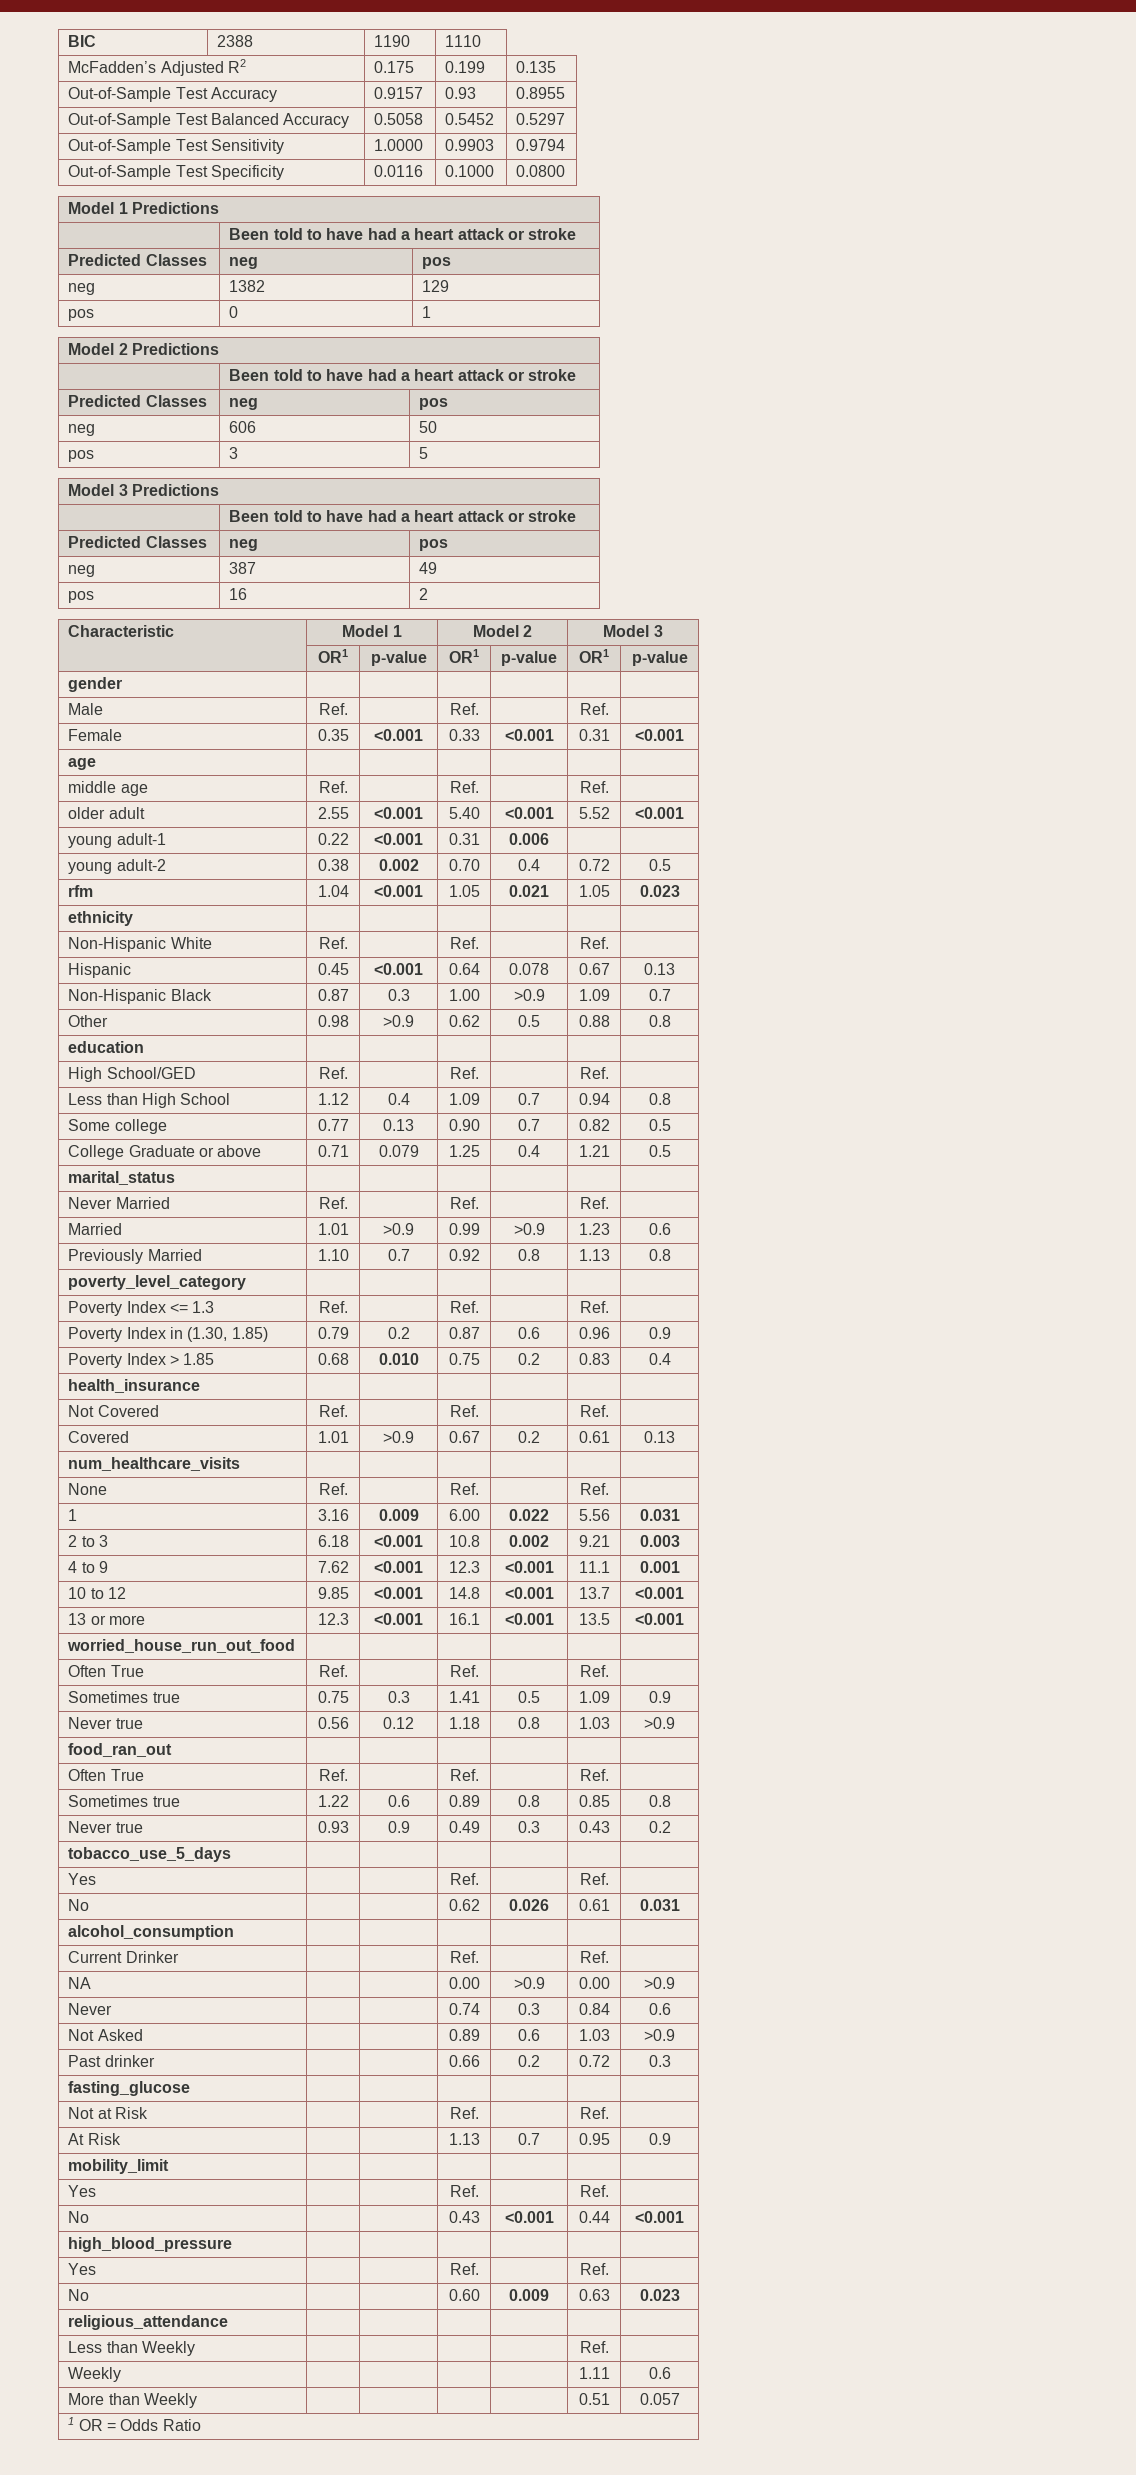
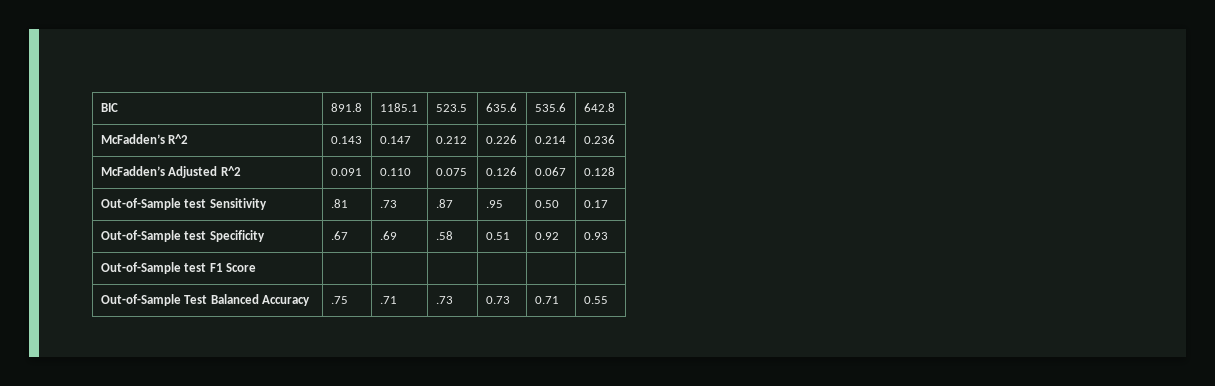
[217,35,254,47] [374,35,411,47] [445,35,482,47] [68,59,247,76] [374,61,415,73] [445,61,486,73] [516,61,557,73] [68,87,278,102] [374,87,424,99] [445,87,477,99] [516,87,566,99] [68,113,350,128] [374,113,424,125] [445,113,495,125] [516,113,566,125] [68,139,285,154] [374,139,424,151] [445,139,495,151] [516,139,566,151] [68,165,285,180] [374,165,424,177] [445,165,495,177] [516,165,566,177] [68,202,220,214] [229,228,577,240] [68,254,207,266] [229,257,259,269] [422,257,452,269] [68,283,96,295] [229,280,266,292] [422,280,450,292] [68,309,95,321] [229,306,239,318] [422,306,432,318] [68,343,220,355] [229,369,577,381] [68,395,207,407] [229,398,259,410] [419,398,449,410] [68,424,96,436] [229,421,257,433] [419,421,438,433] [68,450,95,462] [229,447,239,459] [419,447,429,459] [68,484,220,496] [229,510,577,522] [68,536,207,548] [229,539,259,551] [419,539,449,551] [68,565,96,577] [229,562,257,574] [419,562,438,574] [68,591,95,603] [229,588,248,600] [419,588,429,600] [68,625,175,637] [342,625,402,637] [472,625,533,637] [603,625,663,637] [318,649,348,663] [370,651,427,666] [449,649,479,663] [501,651,557,666] [579,649,609,663] [631,651,688,666] [68,677,123,692] [68,703,104,715] [318,703,348,715] [449,703,479,715] [579,703,609,715] [68,729,123,741] [317,729,349,741] [374,729,423,741] [448,729,480,741] [504,729,554,741] [578,729,610,741] [635,729,684,741] [68,758,97,770] [68,781,148,796] [318,781,348,793] [449,781,479,793] [579,781,609,793] [68,807,145,819] [317,807,349,819] [374,807,423,819] [448,807,480,819] [504,807,554,819] [578,807,610,819] [635,807,684,819] [68,833,166,848] [317,833,349,845] [374,833,423,845] [448,833,480,845] [509,833,549,845] [68,859,166,874] [317,859,349,871] [378,859,419,871] [448,859,480,871] [518,859,540,871] [578,859,610,871] [648,859,671,871] [68,885,94,897] [317,885,349,897] [374,885,423,897] [448,885,480,897] [509,885,549,897] [578,885,610,897] [639,885,680,897] [68,911,134,926] [68,937,212,952] [318,937,348,949] [449,937,479,949] [579,937,609,949] [68,963,132,978] [317,963,349,975] [374,963,423,975] [448,963,480,975] [509,963,549,975] [578,963,610,975] [644,963,675,975] [68,989,212,1004] [317,989,349,1001] [387,989,410,1001] [448,989,480,1001] [513,989,545,1001] [578,989,610,1001] [648,989,671,1001] [68,1015,109,1027] [317,1015,349,1027] [383,1015,414,1027] [448,1015,480,1027] [518,1015,540,1027] [578,1015,610,1027] [648,1015,671,1027] [68,1041,145,1053] [68,1067,196,1082] [318,1067,348,1079] [449,1067,479,1079] [579,1067,609,1079] [68,1093,231,1108] [317,1093,349,1105] [387,1093,410,1105] [448,1093,480,1105] [518,1093,540,1105] [578,1093,610,1105] [648,1093,671,1105] [68,1119,167,1134] [317,1119,349,1131] [383,1119,414,1131] [448,1119,480,1131] [518,1119,540,1131] [578,1119,610,1131] [648,1119,671,1131] [68,1145,262,1160] [317,1145,349,1157] [378,1145,419,1157] [448,1145,480,1157] [518,1145,540,1157] [578,1145,610,1157] [648,1145,671,1157] [68,1171,176,1185] [68,1197,170,1209] [318,1197,348,1209] [449,1197,479,1209] [579,1197,609,1209] [68,1223,123,1235] [317,1223,349,1235] [383,1223,414,1235] [448,1223,480,1235] [513,1223,545,1235] [578,1223,610,1235] [648,1223,671,1235] [68,1249,202,1264] [317,1249,349,1261] [387,1249,410,1261] [448,1249,480,1261] [518,1249,540,1261] [578,1249,610,1261] [648,1249,671,1261] [68,1275,247,1290] [68,1301,215,1316] [318,1301,348,1313] [449,1301,479,1313] [579,1301,609,1313] [68,1327,268,1342] [317,1327,349,1339] [387,1327,410,1339] [448,1327,480,1339] [518,1327,540,1339] [578,1327,610,1339] [648,1327,671,1339] [68,1353,215,1368] [317,1353,349,1365] [378,1353,419,1365] [448,1353,480,1365] [518,1353,540,1365] [578,1353,610,1365] [648,1353,671,1365] [68,1379,201,1393] [68,1405,159,1417] [318,1405,348,1417] [449,1405,479,1417] [579,1405,609,1417] [68,1431,130,1443] [317,1431,349,1443] [383,1431,414,1443] [448,1431,480,1443] [518,1431,540,1443] [578,1431,610,1443] [644,1431,675,1443] [68,1457,241,1471] [68,1483,108,1495] [318,1483,348,1495] [449,1483,479,1495] [579,1483,609,1495] [68,1509,78,1521] [317,1509,349,1521] [378,1509,419,1521] [448,1509,480,1521] [509,1509,549,1521] [578,1509,610,1521] [639,1509,680,1521] [68,1535,109,1547] [317,1535,349,1547] [374,1535,423,1547] [448,1535,480,1547] [509,1535,549,1547] [578,1535,610,1547] [639,1535,680,1547] [68,1561,109,1573] [317,1561,349,1573] [374,1561,423,1573] [448,1561,480,1573] [504,1561,554,1573] [578,1561,610,1573] [639,1561,680,1573] [68,1587,127,1599] [317,1587,349,1599] [374,1587,423,1599] [448,1587,480,1599] [504,1587,554,1599] [578,1587,610,1599] [635,1587,684,1599] [68,1613,146,1625] [317,1613,349,1625] [374,1613,423,1625] [448,1613,480,1625] [504,1613,554,1625] [578,1613,610,1625] [635,1613,684,1625] [67,1639,296,1653] [68,1665,144,1677] [318,1665,348,1677] [449,1665,479,1677] [579,1665,609,1677] [68,1691,180,1703] [317,1691,349,1703] [387,1691,410,1703] [448,1691,480,1703] [518,1691,540,1703] [578,1691,610,1703] [648,1691,671,1703] [68,1717,143,1729] [317,1717,349,1729] [383,1717,414,1729] [448,1717,480,1729] [518,1717,540,1729] [578,1717,610,1729] [644,1717,675,1729] [68,1743,173,1757] [68,1769,144,1781] [318,1769,348,1781] [449,1769,479,1781] [579,1769,609,1781] [68,1795,180,1807] [317,1795,349,1807] [387,1795,410,1807] [448,1795,480,1807] [518,1795,540,1807] [578,1795,610,1807] [648,1795,671,1807] [68,1821,143,1833] [317,1821,349,1833] [387,1821,410,1833] [448,1821,480,1833] [518,1821,540,1833] [578,1821,610,1833] [648,1821,671,1833] [68,1847,232,1862] [68,1873,97,1885] [449,1873,479,1885] [579,1873,609,1885] [68,1899,90,1911] [448,1899,480,1911] [509,1899,549,1911] [578,1899,610,1911] [639,1899,680,1911] [68,1925,235,1940] [68,1951,179,1963] [449,1951,479,1963] [579,1951,609,1963] [68,1977,92,1989] [448,1977,480,1989] [513,1977,545,1989] [578,1977,610,1989] [644,1977,675,1989] [68,2003,113,2015] [448,2003,480,2015] [518,2003,540,2015] [578,2003,610,2015] [648,2003,671,2015] [68,2029,143,2041] [448,2029,480,2041] [518,2029,540,2041] [578,2029,610,2041] [644,2029,675,2041] [68,2055,155,2067] [448,2055,480,2067] [518,2055,540,2067] [578,2055,610,2067] [648,2055,671,2067] [68,2081,191,2096] [68,2107,149,2119] [449,2107,479,2119] [579,2107,609,2119] [68,2133,121,2145] [448,2133,480,2145] [518,2133,540,2145] [578,2133,610,2145] [648,2133,671,2145] [68,2159,170,2174] [68,2185,97,2197] [449,2185,479,2197] [579,2185,609,2197] [68,2211,90,2223] [448,2211,480,2223] [504,2211,554,2223] [578,2211,610,2223] [635,2211,684,2223] [68,2237,233,2252] [68,2263,97,2275] [449,2263,479,2275] [579,2263,609,2275] [68,2289,90,2301] [448,2289,480,2301] [509,2289,549,2301] [578,2289,610,2301] [639,2289,680,2301] [68,2315,229,2330] [68,2341,196,2356] [579,2341,609,2353] [68,2367,122,2382] [578,2367,610,2379] [648,2367,671,2379] [68,2393,198,2408] [578,2393,610,2405] [639,2393,680,2405] [68,2417,201,2431] 2388 | 1190 | 1110 // McFadden’s Adjusted R2 | 0.175 | 0.199 | 0.135 // Out-of-Sample Test Accuracy | 0.9157 | 0.93 | 0.8955 // Out-of-Sample Test Balanced Accuracy | 0.5058 | 0.5452 | 0.5297 // Out-of-Sample Test Sensitivity | 1.0000 | 0.9903 | 0.9794 // Out-of-Sample Test Specificity | 0.0116 | 0.1000 | 0.0800 // Model 1 Predictions // | Been told to have had a heart attack or stroke // Predicted Classes | neg | pos // neg | 1382 | 129 // pos | 0 | 1 // Model 2 Predictions // | Been told to have had a heart attack or stroke // Predicted Classes | neg | pos // neg | 606 | 50 // pos | 3 | 5 // Model 3 Predictions // | Been told to have had a heart attack or stroke // Predicted Classes | neg | pos // neg | 387 | 49 // pos | 16 | 2 // Characteristic | Model 1 | Model 2 | Model 3 // | OR1 | p-value | OR1 | p-value | OR1 | p-value // gender | | | | | | // Male | Ref. | | Ref. | | Ref. | // Female | 0.35 | <0.001 | 0.33 | <0.001 | 0.31 | <0.001 // age | | | | | | // middle age | Ref. | | Ref. | | Ref. | // older adult | 2.55 | <0.001 | 5.40 | <0.001 | 5.52 | <0.001 // young adult-1 | 0.22 | <0.001 | 0.31 | 0.006 | | // young adult-2 | 0.38 | 0.002 | 0.70 | 0.4 | 0.72 | 0.5 // rfm | 1.04 | <0.001 | 1.05 | 0.021 | 1.05 | 0.023 // ethnicity | | | | | | // Non-Hispanic White | Ref. | | Ref. | | Ref. | // Hispanic | 0.45 | <0.001 | 0.64 | 0.078 | 0.67 | 0.13 // Non-Hispanic Black | 0.87 | 0.3 | 1.00 | >0.9 | 1.09 | 0.7 // Other | 0.98 | >0.9 | 0.62 | 0.5 | 0.88 | 0.8 // education | | | | | | // High School/GED | Ref. | | Ref. | | Ref. | // Less than High School | 1.12 | 0.4 | 1.09 | 0.7 | 0.94 | 0.8 // Some college | 0.77 | 0.13 | 0.90 | 0.7 | 0.82 | 0.5 // College Graduate or above | 0.71 | 0.079 | 1.25 | 0.4 | 1.21 | 0.5 // marital_status | | | | | | // Never Married | Ref. | | Ref. | | Ref. | // Married | 1.01 | >0.9 | 0.99 | >0.9 | 1.23 | 0.6 // Previously Married | 1.10 | 0.7 | 0.92 | 0.8 | 1.13 | 0.8 // poverty_level_category | | | | | | // Poverty Index <= 1.3 | Ref. | | Ref. | | Ref. | // Poverty Index in (1.30, 1.85) | 0.79 | 0.2 | 0.87 | 0.6 | 0.96 | 0.9 // Poverty Index > 1.85 | 0.68 | 0.010 | 0.75 | 0.2 | 0.83 | 0.4 // health_insurance | | | | | | // Not Covered | Ref. | | Ref. | | Ref. | // Covered | 1.01 | >0.9 | 0.67 | 0.2 | 0.61 | 0.13 // num_healthcare_visits | | | | | | // None | Ref. | | Ref. | | Ref. | // 1 | 3.16 | 0.009 | 6.00 | 0.022 | 5.56 | 0.031 // 2 to 3 | 6.18 | <0.001 | 10.8 | 0.002 | 9.21 | 0.003 // 4 to 9 | 7.62 | <0.001 | 12.3 | <0.001 | 11.1 | 0.001 // 10 to 12 | 9.85 | <0.001 | 14.8 | <0.001 | 13.7 | <0.001 // 13 or more | 12.3 | <0.001 | 16.1 | <0.001 | 13.5 | <0.001 // worried_house_run_out_food | | | | | | // Often True | Ref. | | Ref. | | Ref. | // Sometimes true | 0.75 | 0.3 | 1.41 | 0.5 | 1.09 | 0.9 // Never true | 0.56 | 0.12 | 1.18 | 0.8 | 1.03 | >0.9 // food_ran_out | | | | | | // Often True | Ref. | | Ref. | | Ref. | // Sometimes true | 1.22 | 0.6 | 0.89 | 0.8 | 0.85 | 0.8 // Never true | 0.93 | 0.9 | 0.49 | 0.3 | 0.43 | 0.2 // tobacco_use_5_days | | | | | | // Yes | | | Ref. | | Ref. | // No | | | 0.62 | 0.026 | 0.61 | 0.031 // alcohol_consumption | | | | | | // Current Drinker | | | Ref. | | Ref. | // NA | | | 0.00 | >0.9 | 0.00 | >0.9 // Never | | | 0.74 | 0.3 | 0.84 | 0.6 // Not Asked | | | 0.89 | 0.6 | 1.03 | >0.9 // Past drinker | | | 0.66 | 0.2 | 0.72 | 0.3 // fasting_glucose | | | | | | // Not at Risk | | | Ref. | | Ref. | // At Risk | | | 1.13 | 0.7 | 0.95 | 0.9 // mobility_limit | | | | | | // Yes | | | Ref. | | Ref. | // No | | | 0.43 | <0.001 | 0.44 | <0.001 // high_blood_pressure | | | | | | // Yes | | | Ref. | | Ref. | // No | | | 0.60 | 0.009 | 0.63 | 0.023 // religious_attendance | | | | | | // Less than Weekly | | | | | Ref. | // Weekly | | | | | 1.11 | 0.6 // More than Weekly | | | | | 0.51 | 0.057 // 1 OR = Odds Ratio -> [330,103,362,112] [379,103,418,112] [435,104,467,112] [485,103,517,112] [534,103,566,112] [583,103,615,112] [100,134,189,144] [330,136,362,144] [379,136,411,144] [435,136,467,144] [485,135,517,144] [534,136,566,144] [583,135,615,144] [100,166,241,178] [330,168,362,176] [379,168,411,176] [435,168,467,176] [485,167,517,176] [534,167,566,176] [583,167,615,176] [100,198,267,210] [330,199,348,208] [379,200,397,208] [435,199,453,208] [485,200,503,208] [534,200,559,208] [583,200,608,208] [100,230,265,242] [330,231,348,240] [379,231,397,240] [435,231,453,240] [485,232,510,240] [534,232,559,240] [583,232,608,240] [100,262,257,274] [100,294,311,306] [330,296,348,304] [379,296,397,304] [435,296,453,304] [485,296,510,304] [534,296,559,304] [583,296,608,304] 891.8 | 1185.1 | 523.5 | 635.6 | 535.6 | 642.8 // McFadden’s R^2 | 0.143 | 0.147 | 0.212 | 0.226 | 0.214 | 0.236 // McFadden’s Adjusted R^2 | 0.091 | 0.110 | 0.075 | 0.126 | 0.067 | 0.128 // Out-of-Sample test Sensitivity | .81 | .73 | .87 | .95 | 0.50 | 0.17 // Out-of-Sample test Specificity | .67 | .69 | .58 | 0.51 | 0.92 | 0.93 // Out-of-Sample test F1 Score | | | | | | // Out-of-Sample Test Balanced Accuracy | .75 | .71 | .73 | 0.73 | 0.71 | 0.55

